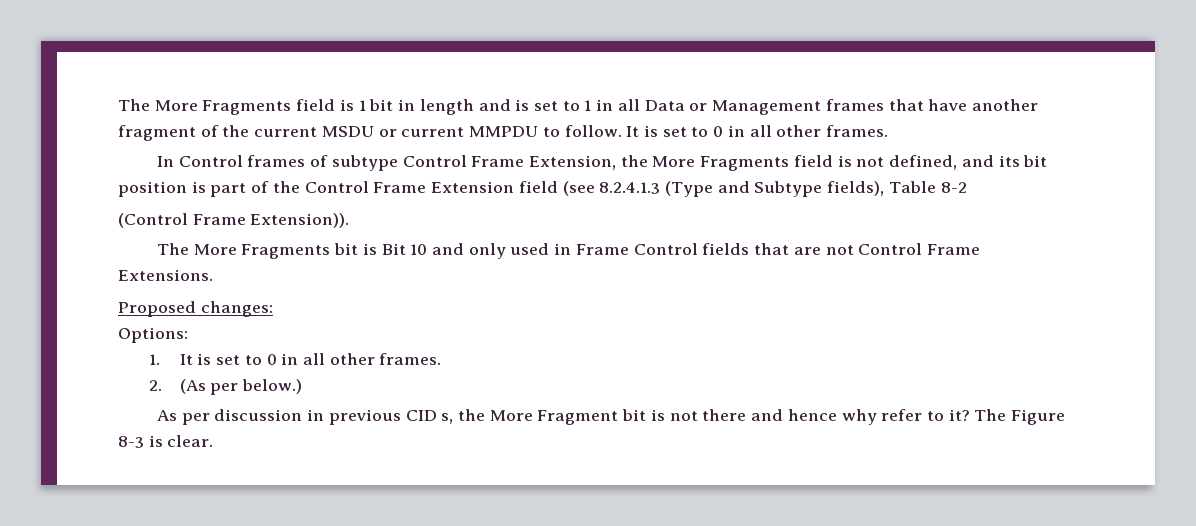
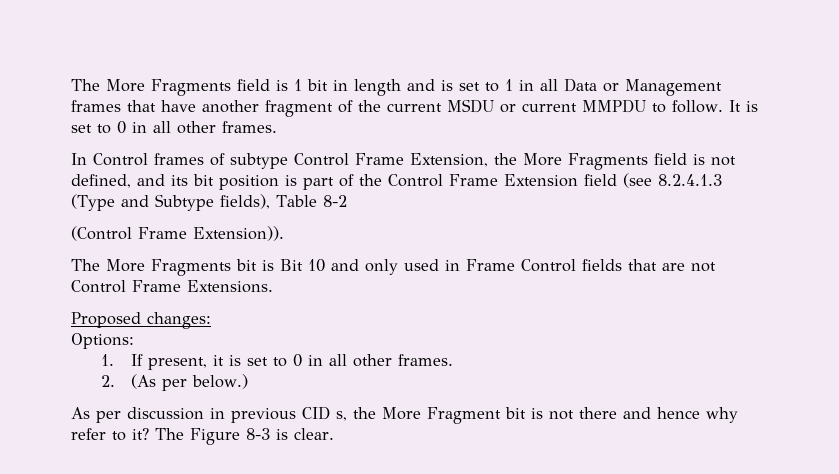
[179,354,193,365] It -> [131,354,225,370] If present, it

